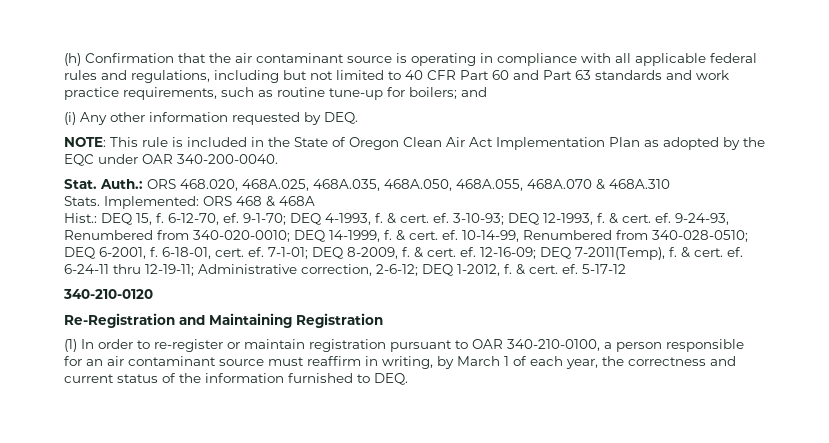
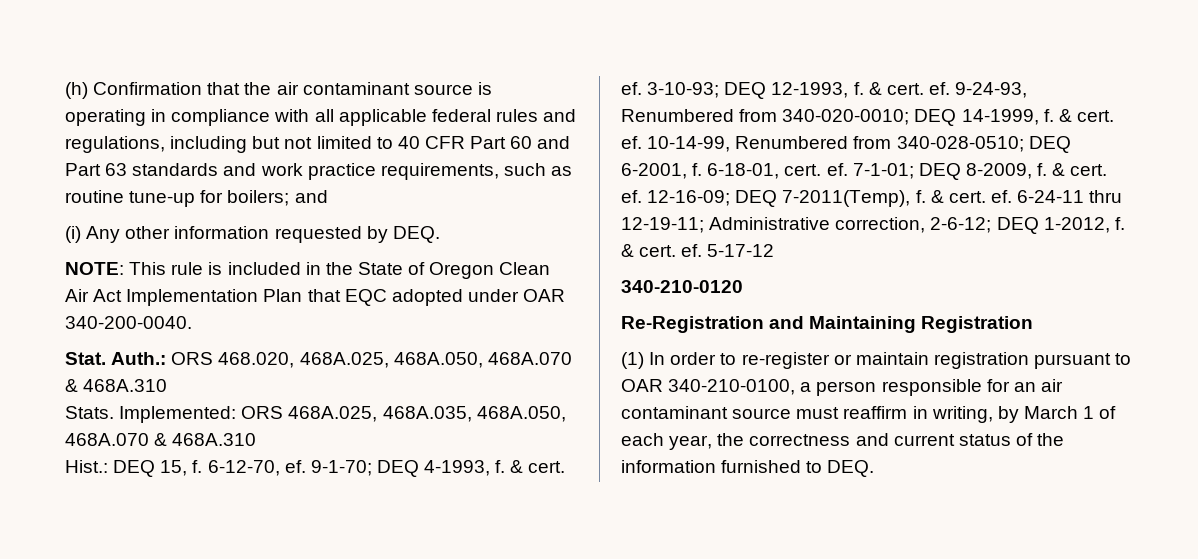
[644,137,765,150] [64,154,94,166] as adopted by the EQC -> [307,289,463,306] that EQC adopted
[313,179,523,191] 468A.035, 468A.050, 468A.055, -> [393,352,483,368] 468A.050,
[236,196,315,207] 468 & 468A -> [288,406,566,422] [65,433,257,446] 468A.025, 468A.035, 468A.050, 468A.070 & 468A.310

